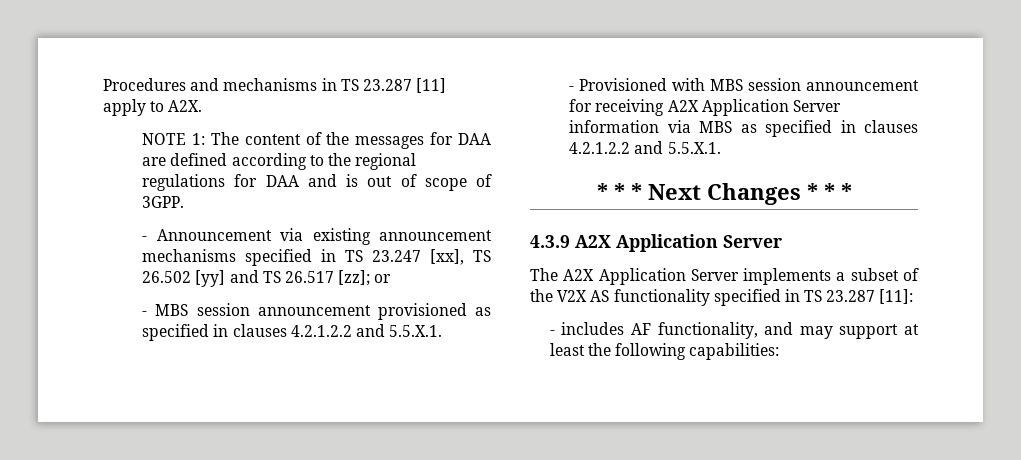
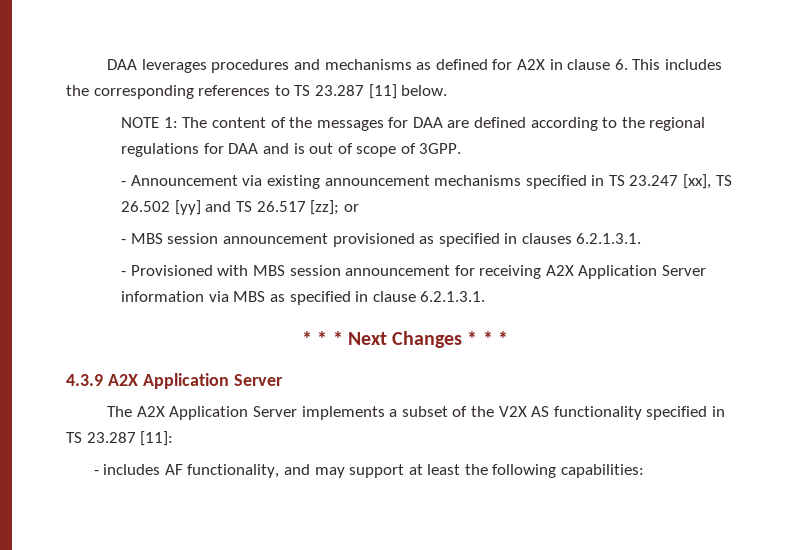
[103,78,447,93] [103,99,203,116] Procedures and mechanisms in TS 23.287 [11] apply to A2X. -> [107,59,722,73] [66,84,448,99] DAA leverages procedures and mechanisms as defined for A2X in clause 6. This includes the corresponding references to TS 23.287 [11] below.
[290,324,443,337] 4.2.1.2.2 and 5.5.X.1. -> [576,233,642,244] 6.2.1.3.1.
[864,120,918,133] [569,141,721,154] clauses 4.2.1.2.2 and 5.5.X.1. -> [372,291,486,302] clause 6.2.1.3.1.

